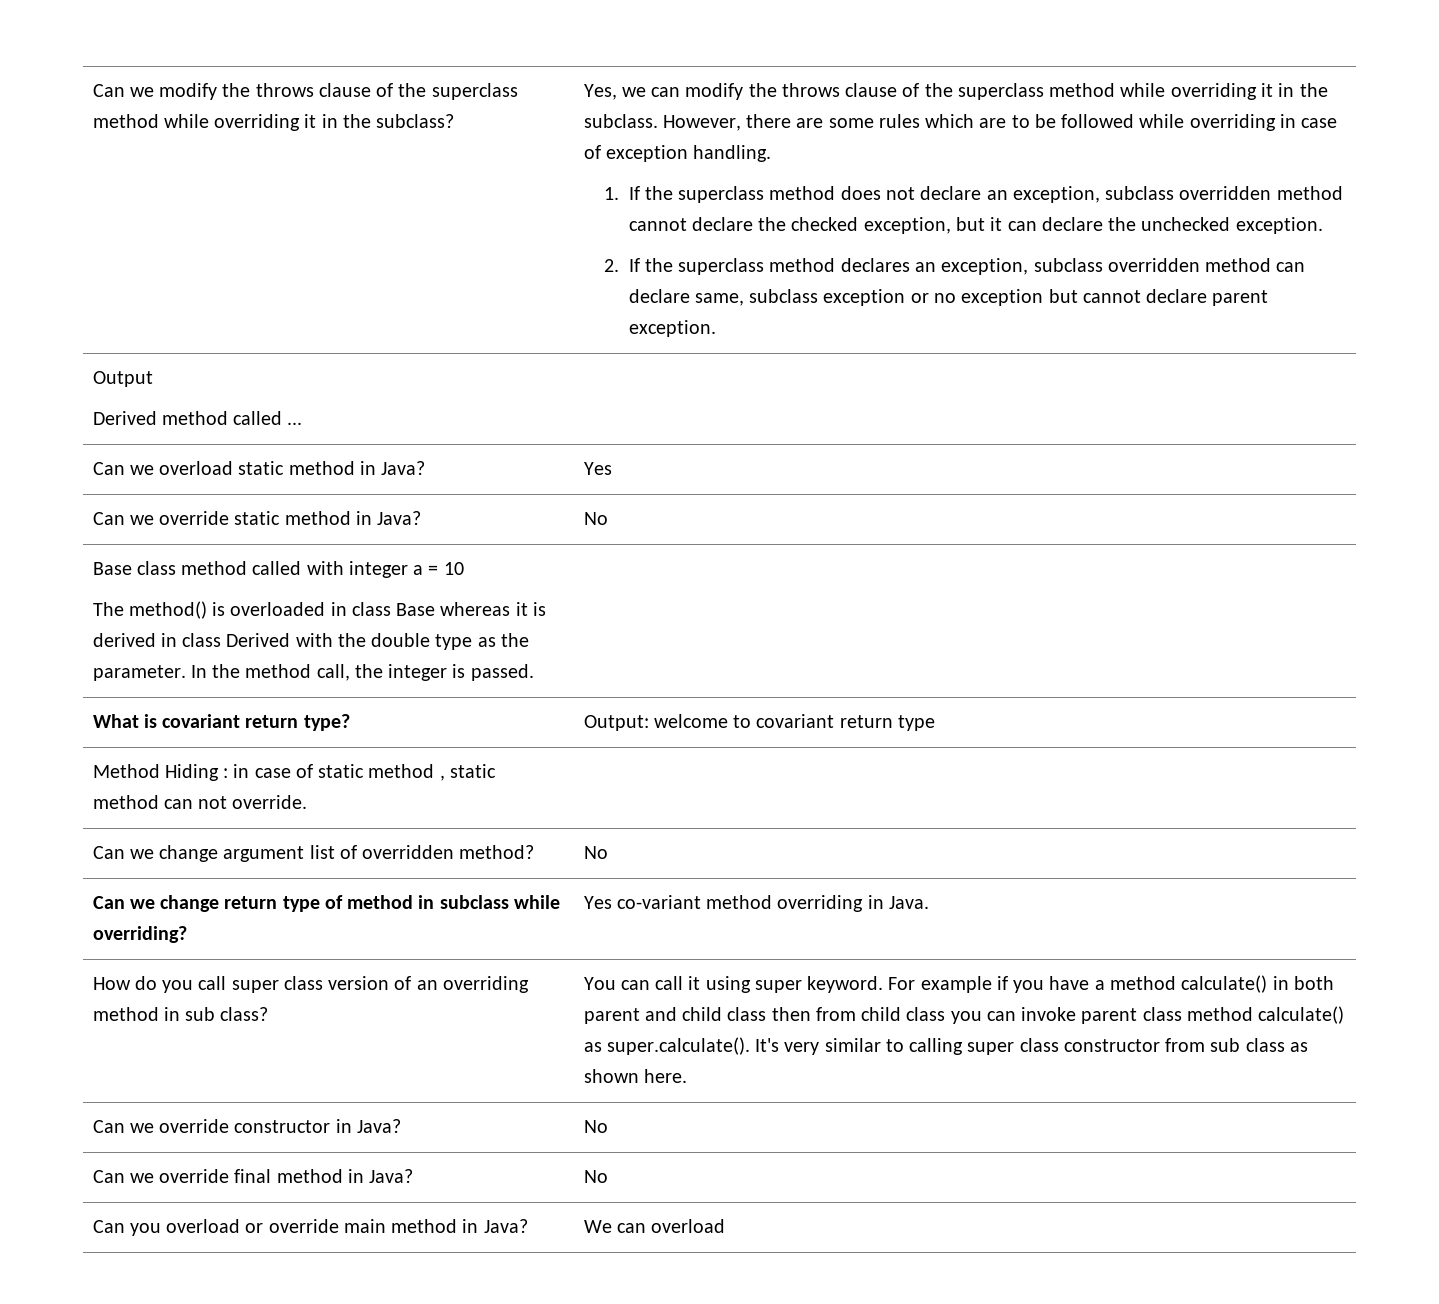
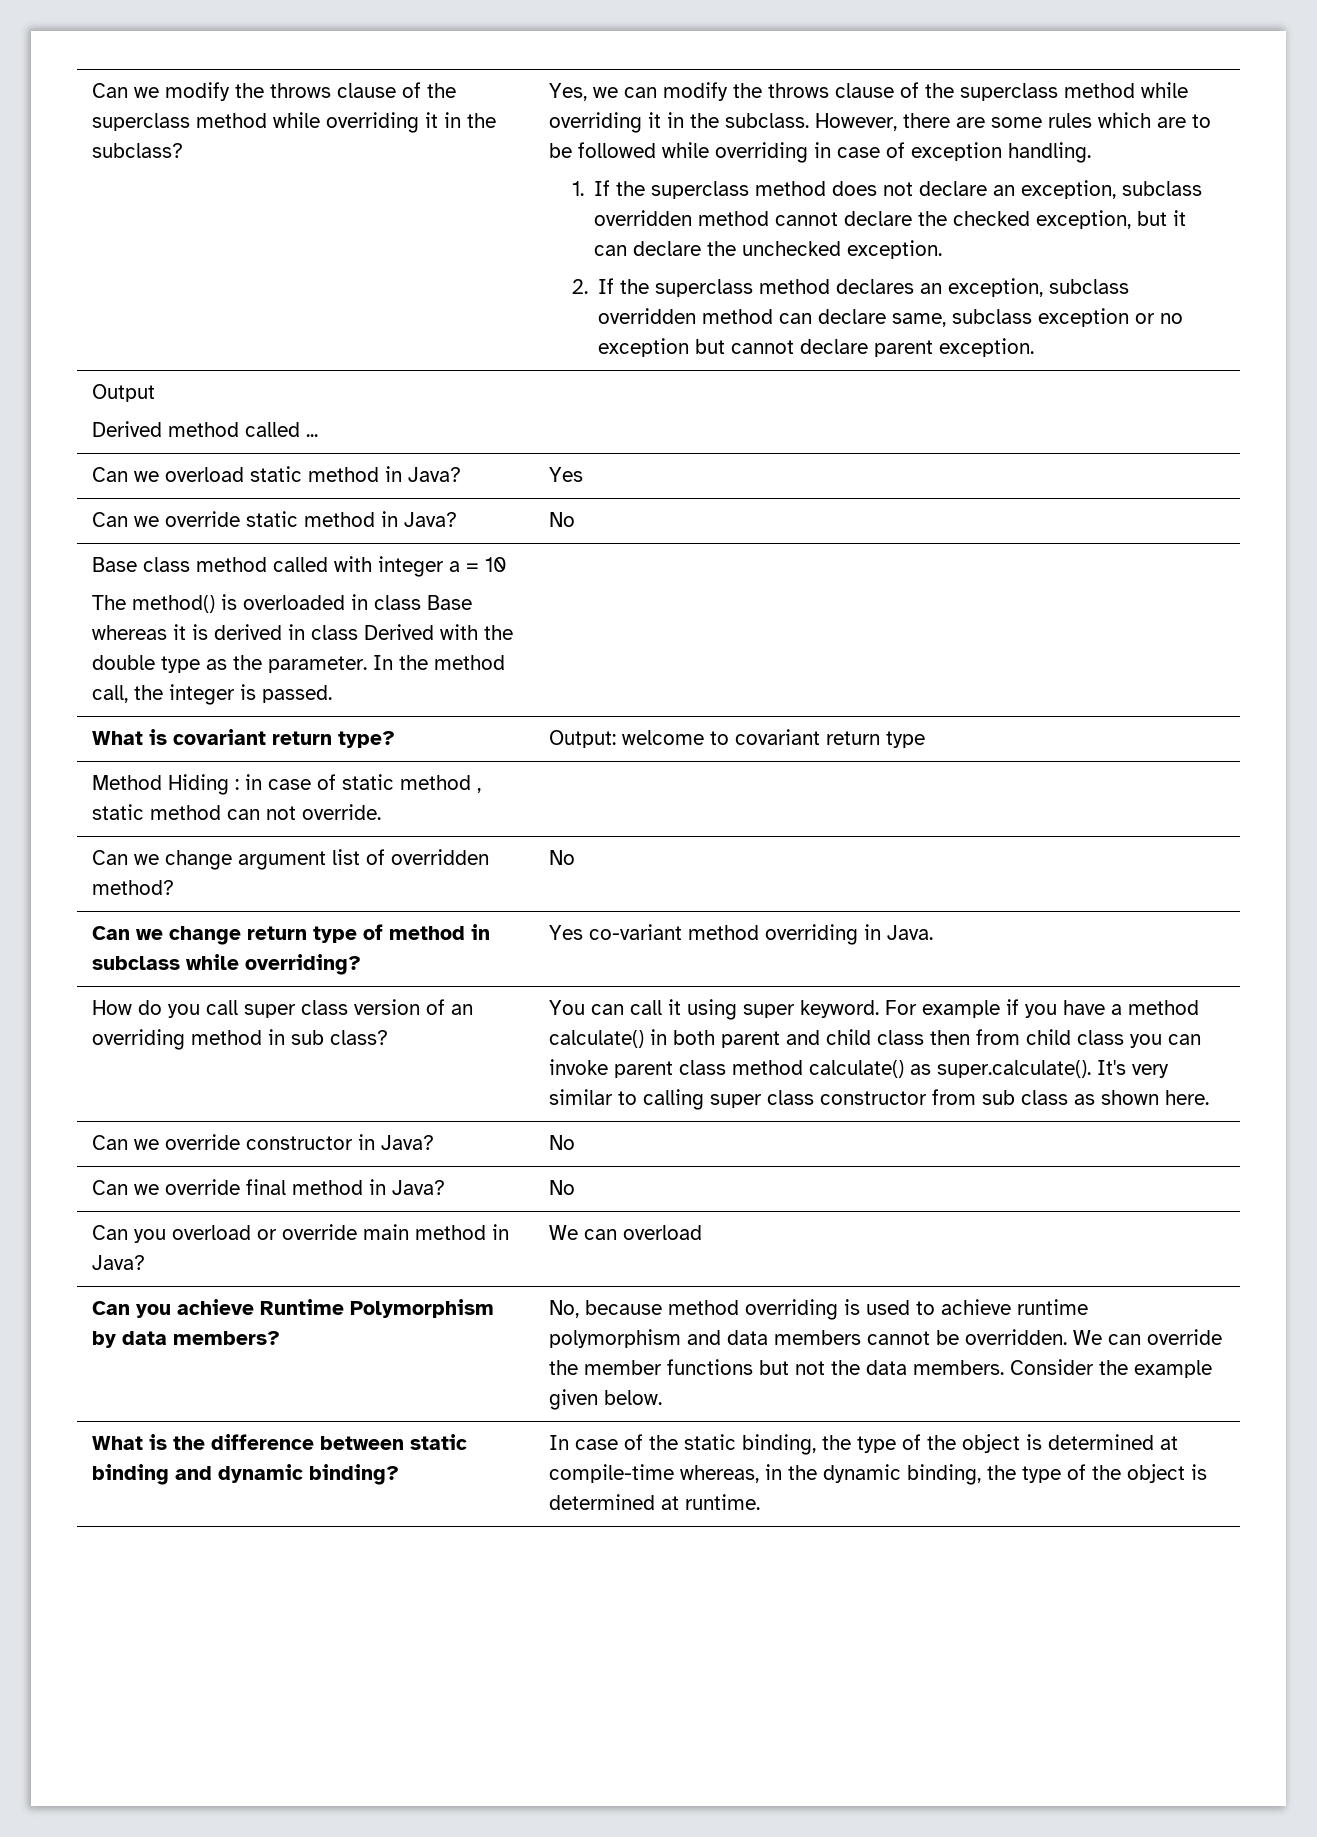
(726, 1226) none -> [92,1299,495,1318] [92,1331,281,1348] [549,1299,1089,1320] [549,1329,1223,1348] [549,1359,1213,1378] [549,1389,663,1410] [92,1434,468,1450] [92,1464,400,1485] [549,1434,1179,1455] [549,1464,1208,1485] [549,1494,761,1510] // Can you achieve Runtime Polymorphism by data members? | No, because method overriding is used to achieve runtime polymorphism and data members cannot be overridden. We can override the member functions but not the data members. Consider the example given below. // What is the difference between static binding and dynamic binding? | In case of the static binding, the type of the object is determined at compile-time whereas, in the dynamic binding, the type of the object is determined at runtime.

